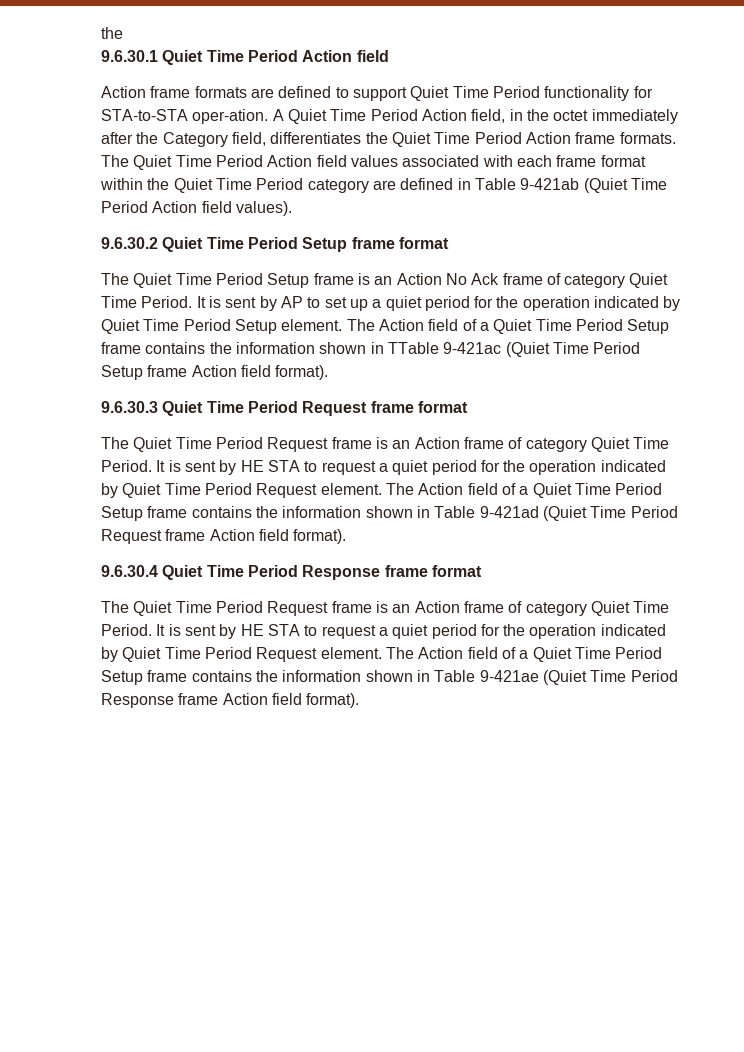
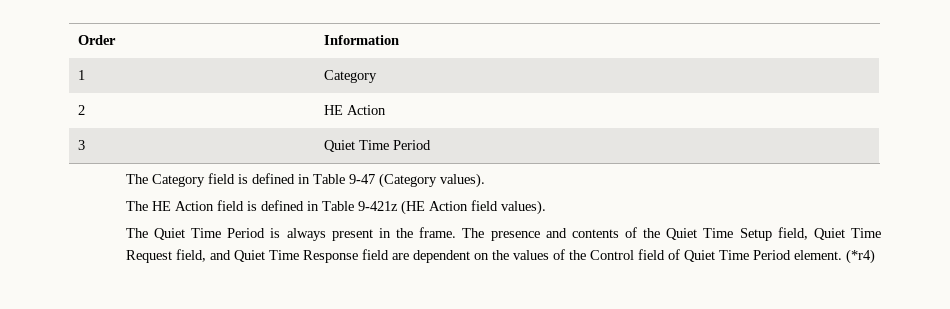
[100,27,123,39] [100,50,389,65] [100,86,653,101] [100,109,678,124] [100,132,676,147] [100,155,646,170] [99,178,667,193] [100,201,292,216] [100,237,449,252] [100,273,669,288] [100,296,681,311] [100,319,670,334] [100,342,641,357] [100,365,329,380] [100,401,468,416] [100,437,670,452] [100,460,666,475] [100,483,663,498] [100,506,678,521] [100,529,347,544] [100,565,482,580] [100,601,670,616] [100,624,666,639] [100,647,663,662] [100,670,678,685] [100,693,360,708] the // 9.6.30.1 Quiet Time Period Action field // Action frame formats are defined to support Quiet Time Period functionality for STA-to-STA oper-ation. A Quiet Time Period Action field, in the octet immediately after the Category field, differentiates the Quiet Time Period Action frame formats. The Quiet Time Period Action field values associated with each frame format within the Quiet Time Period category are defined in Table 9-421ab (Quiet Time Period Action field values). // 9.6.30.2 Quiet Time Period Setup frame format // The Quiet Time Period Setup frame is an Action No Ack frame of category Quiet Time Period. It is sent by AP to set up a quiet period for the operation indicated by Quiet Time Period Setup element. The Action field of a Quiet Time Period Setup frame contains the information shown in TTable 9-421ac (Quiet Time Period Setup frame Action field format). // 9.6.30.3 Quiet Time Period Request frame format // The Quiet Time Period Request frame is an Action frame of category Quiet Time Period. It is sent by HE STA to request a quiet period for the operation indicated by Quiet Time Period Request element. The Action field of a Quiet Time Period Setup frame contains the information shown in Table 9-421ad (Quiet Time Period Request frame Action field format). // 9.6.30.4 Quiet Time Period Response frame format // The Quiet Time Period Request frame is an Action frame of category Quiet Time Period. It is sent by HE STA to request a quiet period for the operation indicated by Quiet Time Period Request element. The Action field of a Quiet Time Period Setup frame contains the information shown in Table 9-421ae (Quiet Time Period Response frame Action field format). -> [77,35,116,45] [323,35,399,45] [77,70,85,80] [323,70,377,83] [77,105,85,115] [323,105,386,115] [77,140,85,150] [323,140,431,152] [125,173,485,188] [125,200,546,215] [125,227,882,241] [125,249,875,264] Order | Information // 1 | Category // 2 | HE Action // 3 | Quiet Time Period // The Category field is defined in Table 9-47 (Category values). // The HE Action field is defined in Table 9-421z (HE Action field values). // The Quiet Time Period is always present in the frame. The presence and contents of the Quiet Time Setup field, Quiet Time Request field, and Quiet Time Response field are dependent on the values of the Control field of Quiet Time Period element. (*r4)

